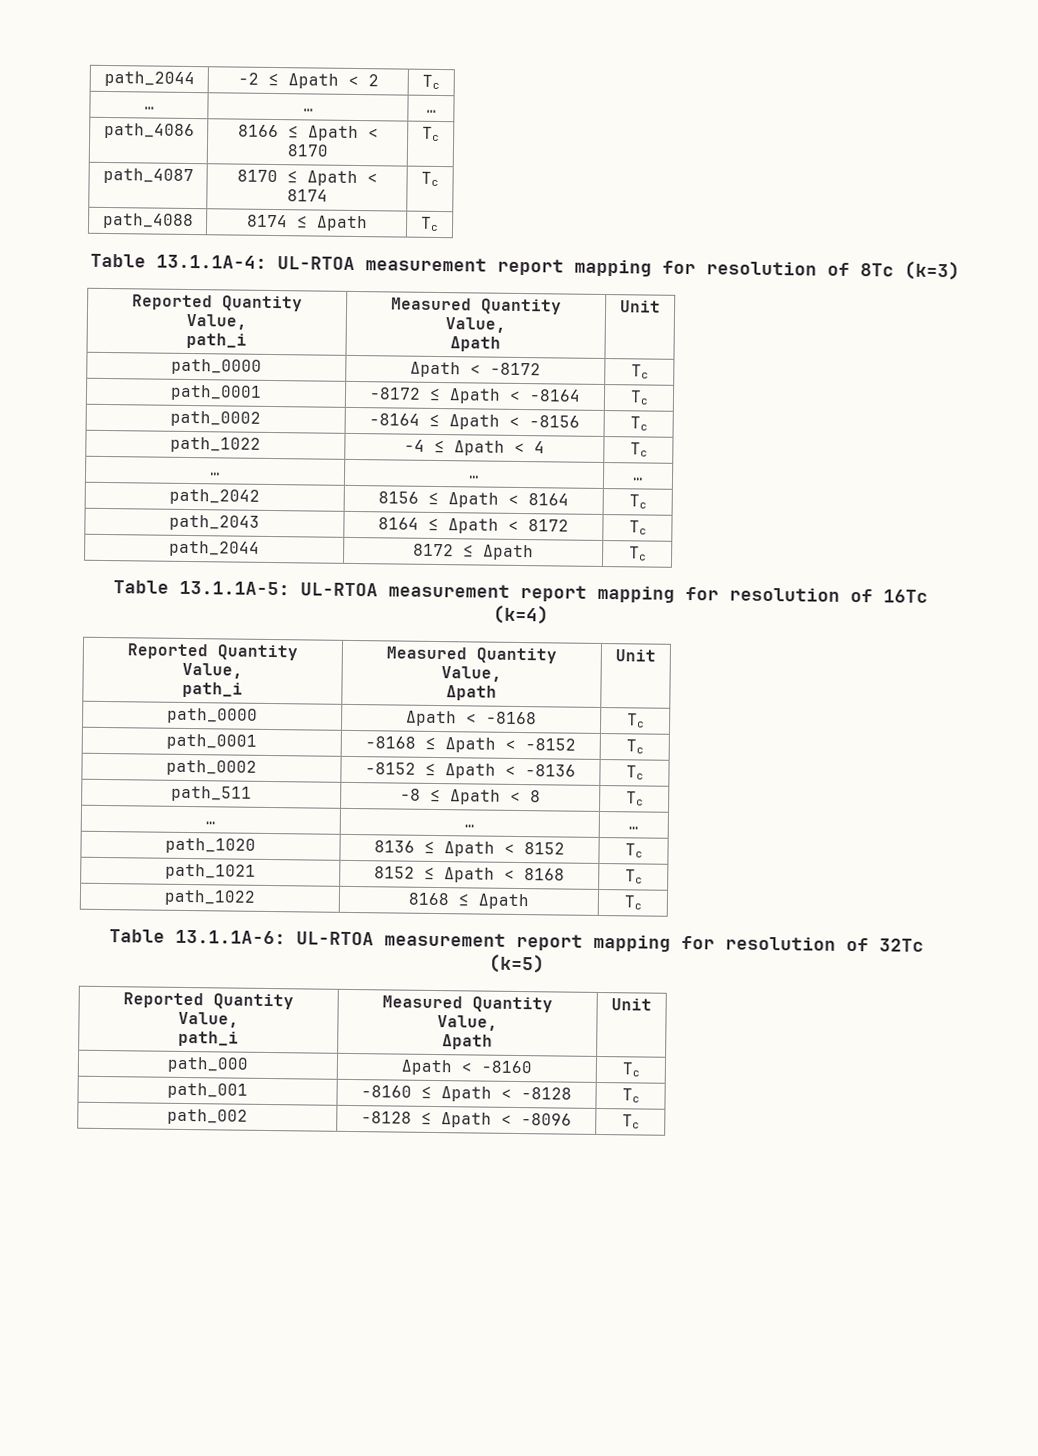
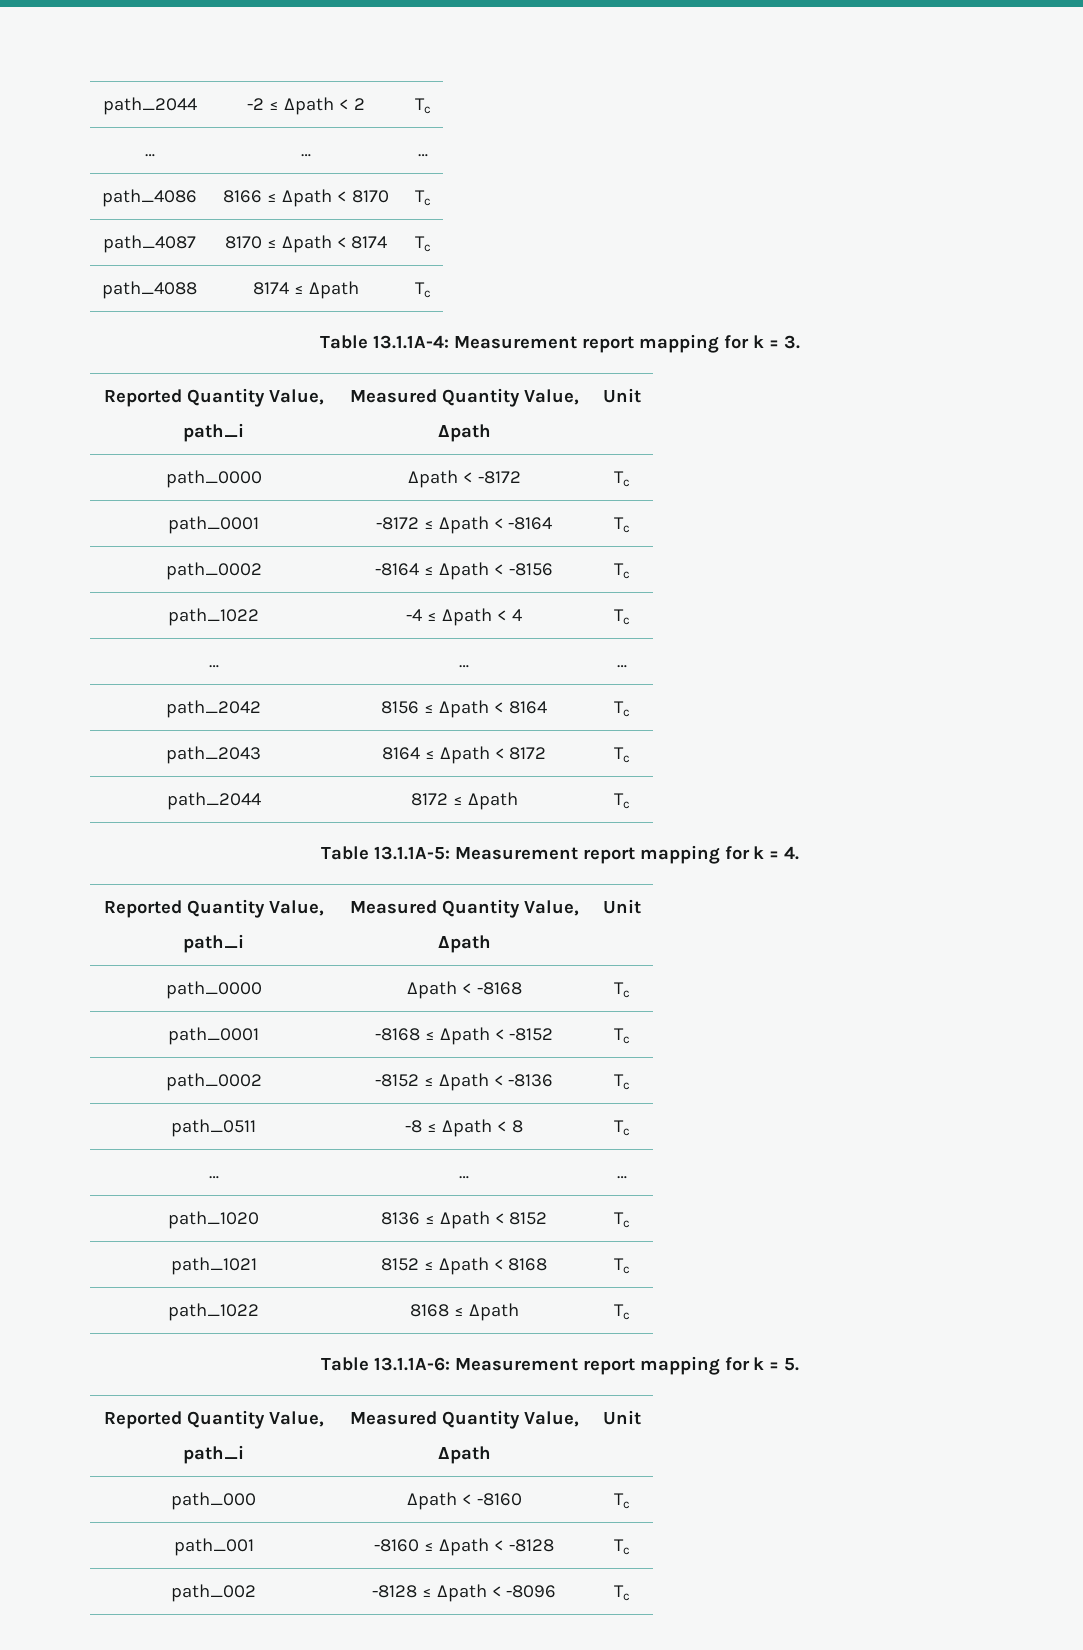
[276,256,960,281] UL-RTOA measurement report mapping for resolution of 8Tc (k=3) -> [454,334,800,353] Measurement report mapping for k = 3.
[300,582,928,603] [492,604,549,625] UL-RTOA measurement report mapping for resolution of 16Tc (k=4) -> [454,845,800,864] Measurement report mapping for k = 4.
[171,785,252,802] path_511 -> [171,1119,256,1137] path_0511
[296,931,924,952] [488,953,545,974] UL-RTOA measurement report mapping for resolution of 32Tc (k=5) -> [454,1356,800,1375] Measurement report mapping for k = 5.

